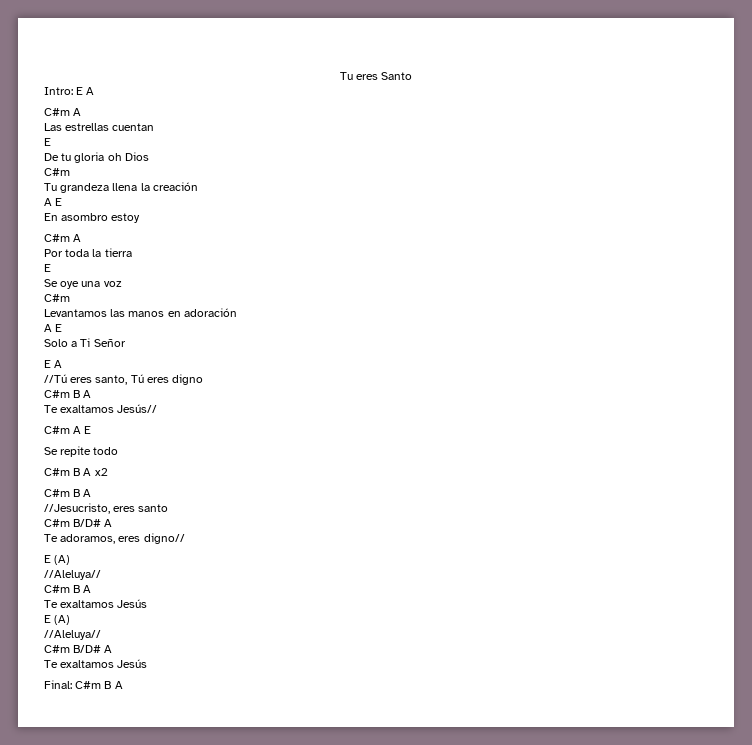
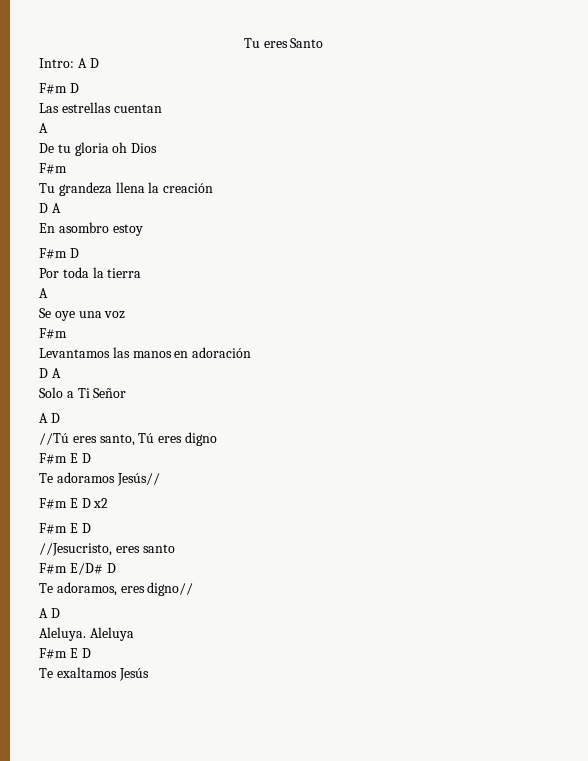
[76,87,95,95] [44,108,82,116] E A // C#m A -> [77,58,99,68] [39,83,79,94] A D // F#m D
[44,138,51,146] E -> [39,123,48,133] A
[44,168,70,176] C#m -> [39,163,67,174] F#m
[44,198,63,206] A E -> [39,203,61,213] D A
[44,234,82,242] C#m A -> [39,248,79,259] F#m D
[44,264,51,272] E -> [39,288,48,298] A
[44,294,70,302] C#m -> [39,328,67,339] F#m
[44,324,63,332] A E -> [39,368,61,378] D A
[44,360,63,368] E A -> [39,413,60,423] A D
[44,390,92,398] [44,405,115,413] C#m B A // Te exaltamos -> [39,453,91,464] [39,472,115,483] F#m E D // Te adoramos
[44,426,92,434] [44,446,119,457] [44,468,108,476] [44,489,92,497] C#m A E // Se repite todo // C#m B A x2 // C#m B A -> [39,498,109,509] [39,523,91,534] F#m E D x2 // F#m E D
[44,519,113,527] C#m B/D# A -> [39,563,116,575] F#m E/D# D
[44,555,71,565] [44,570,101,580] [44,585,92,593] [44,599,148,608] [44,615,71,625] [44,630,101,640] [44,645,113,653] [44,659,148,668] [44,680,123,689] E (A) // //Aleluya// // C#m B A // Te exaltamos Jesús // E (A) // //Aleluya// // C#m B/D# A // Te exaltamos Jesús // Final: C#m B A -> [39,608,60,618] [39,627,134,641] [39,648,91,659] [39,667,149,681] A D // Aleluya. Aleluya // F#m E D // Te exaltamos Jesús

